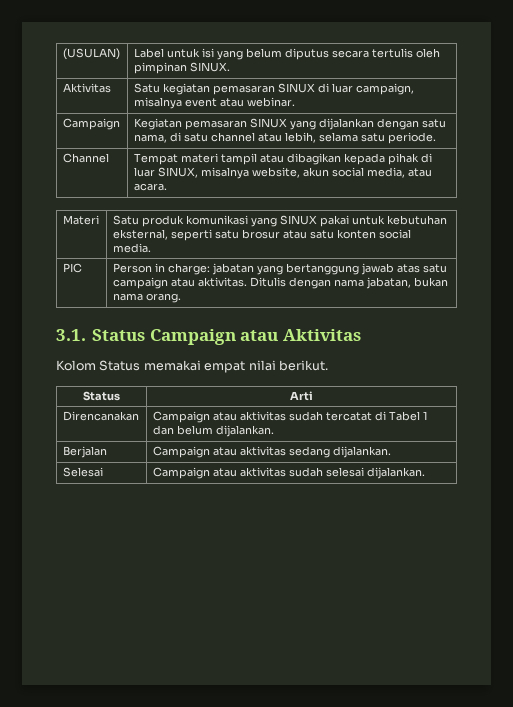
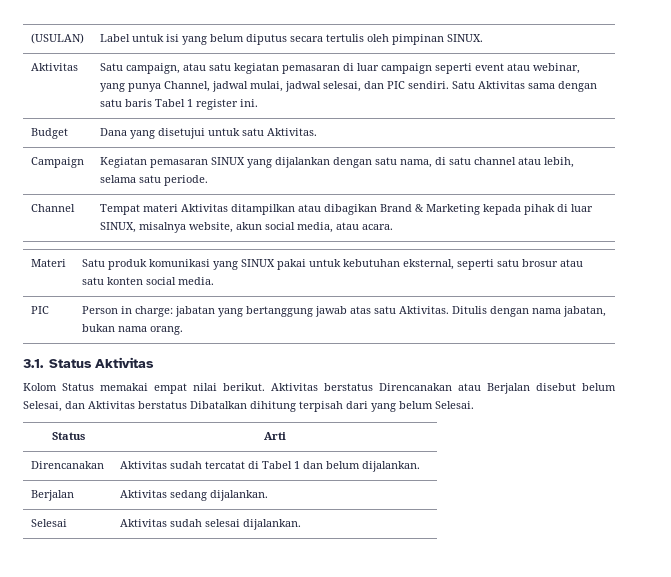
(160, 88) none -> [125,63,231,74] campaign, atau satu
[277,83,414,95] [133,97,295,109] SINUX di luar campaign, misalnya event atau webinar. -> [342,63,580,74] [99,81,597,92] [99,99,258,110] [30,128,68,139] [99,128,317,139] di luar campaign seperti event atau webinar, yang punya Channel, jadwal mulai, jadwal selesai, dan PIC sendiri. Satu Aktivitas sama dengan satu baris Tabel 1 register ini. // Budget | Dana yang disetujui untuk satu Aktivitas.
[220,153,341,165] tampil atau dibagikan -> [180,204,480,215] Aktivitas ditampilkan atau dibagikan Brand & Marketing
[112,277,247,289] campaign atau aktivitas. -> [398,306,449,314] Aktivitas.
[149,329,279,345] Campaign atau -> (92, 363) none
(328, 365) none -> [271,383,616,394] [23,401,474,412] Aktivitas berstatus Direncanakan atau Berjalan disebut belum Selesai, dan Aktivitas berstatus Dibatalkan dihitung terpisah dari yang belum Selesai.
[152,411,286,423] Campaign atau aktivitas -> [119,461,167,469] Aktivitas
[152,446,286,458] Campaign atau aktivitas -> [119,490,167,498] Aktivitas
[152,467,286,479] Campaign atau aktivitas -> [119,519,167,527] Aktivitas

